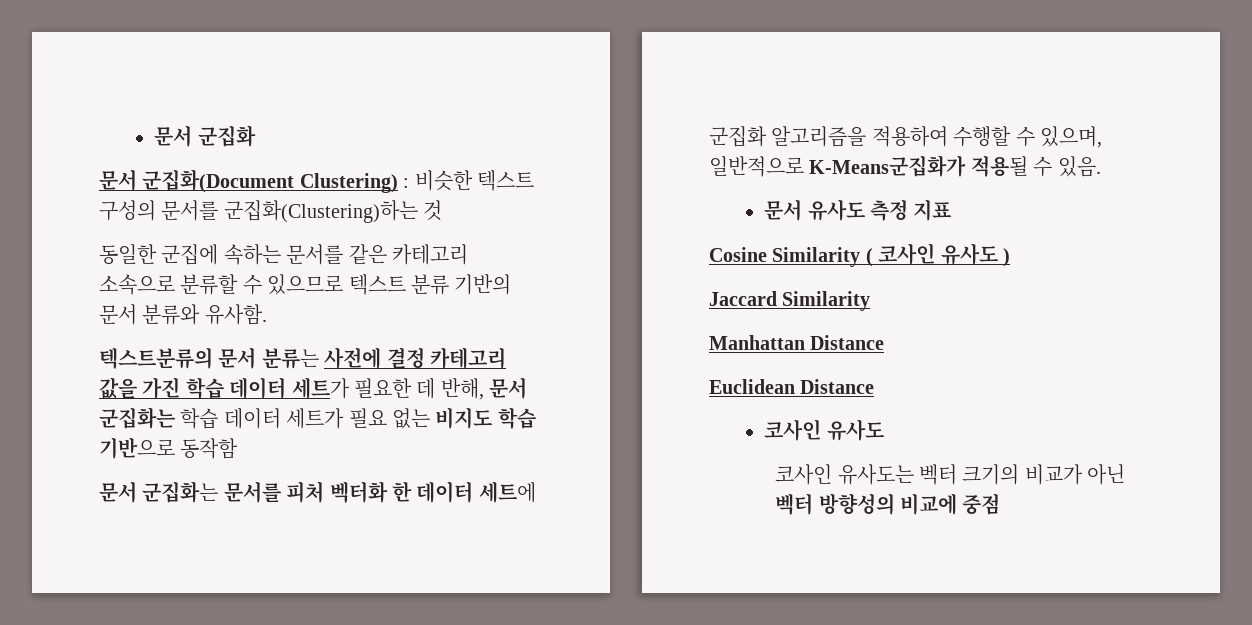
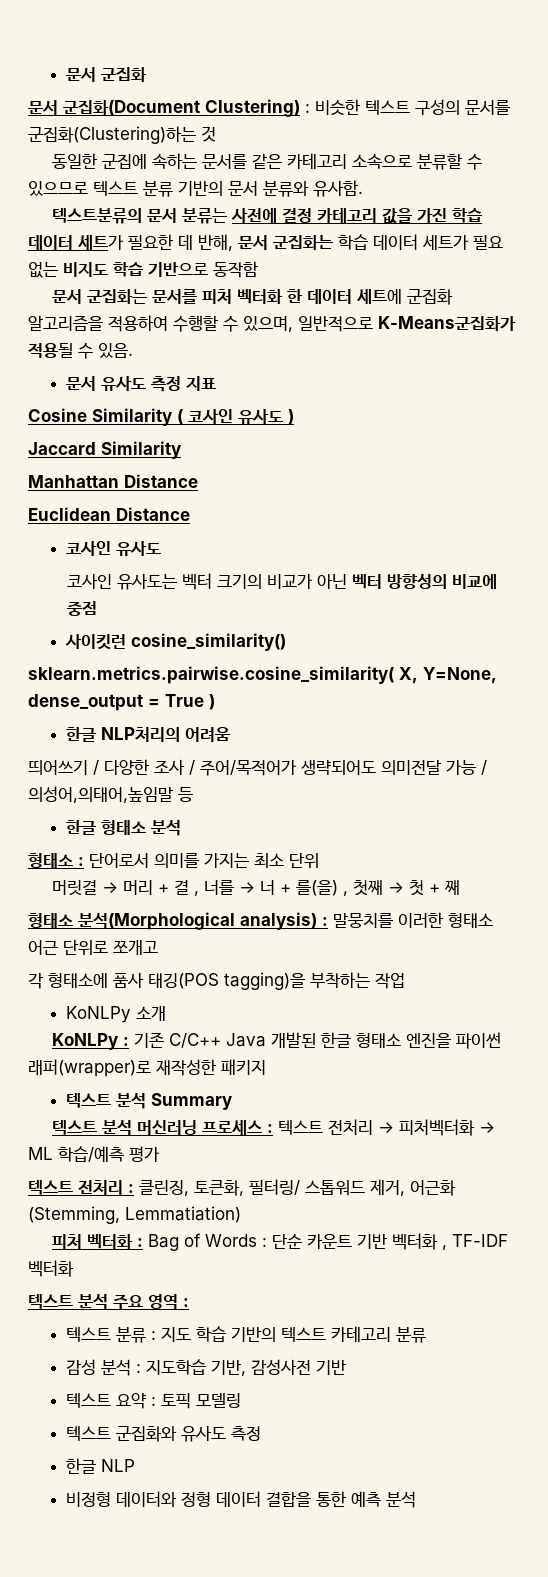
(1001, 504) none -> [65,633,287,651] [28,666,497,684] [28,694,215,711] [66,727,232,742] [28,759,487,776] [28,786,193,803] [66,820,182,836] [28,853,319,869] [52,880,461,896] [28,912,493,930] [28,940,158,956] [28,972,405,990] [66,1006,167,1023] [52,1032,502,1050] [28,1059,266,1077] [66,1093,233,1110] [52,1119,496,1136] [28,1146,160,1162] [28,1179,456,1196] [28,1206,241,1224] [52,1233,509,1251] [28,1260,74,1277] [28,1294,189,1310] [66,1326,427,1343] [66,1359,347,1376] [66,1392,242,1409] [66,1425,262,1442] [66,1458,136,1474] [66,1491,417,1508] // 사이킷런 cosine_similarity() // sklearn.metrics.pairwise.cosine_similarity( X, Y=None, dense_output = True ) // 한글 NLP처리의 어려움 // 띄어쓰기 / 다양한 조사 / 주어/목적어가 생략되어도 의미전달 가능 / 의성어,의태어,높임말 등 // 한글 형태소 분석 // 형태소 : 단어로서 의미를 가지는 최소 단위 // 머릿결 → 머리 + 결 , 너를 → 너 + 를(을) , 첫째 → 첫 + 째 // 형태소 분석(Morphological analysis) : 말뭉치를 이러한 형태소 어근 단위로 쪼개고 // 각 형태소에 품사 태깅(POS tagging)을 부착하는 작업 // KoNLPy 소개 // KoNLPy : 기존 C/C++ Java 개발된 한글 형태소 엔진을 파이썬 래퍼(wrapper)로 재작성한 패키지 // 텍스트 분석 Summary // 텍스트 분석 머신러닝 프로세스 : 텍스트 전처리 → 피처벡터화 → ML 학습/예측 평가 // 텍스트 전처리 : 클린징, 토큰화, 필터링/ 스톱워드 제거, 어근화 (Stemming, Lemmatiation) // 피처 벡터화 : Bag of Words : 단순 카운트 기반 벡터화 , TF-IDF 벡터화 // 텍스트 분석 주요 영역 : // 텍스트 분류 : 지도 학습 기반의 텍스트 카테고리 분류 // 감성 분석 : 지도학습 기반, 감성사전 기반 // 텍스트 요약 : 토픽 모델링 // 텍스트 군집화와 유사도 측정 // 한글 NLP // 비정형 데이터와 정형 데이터 결합을 통한 예측 분석

